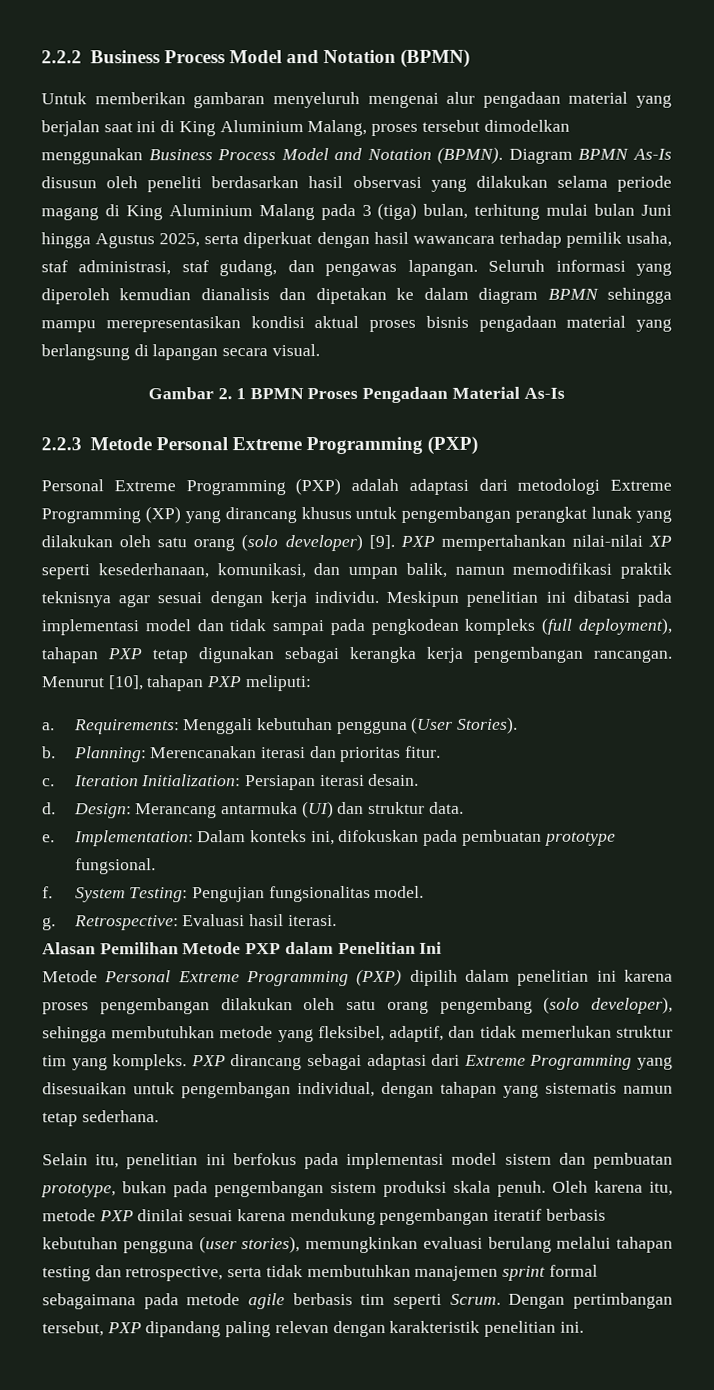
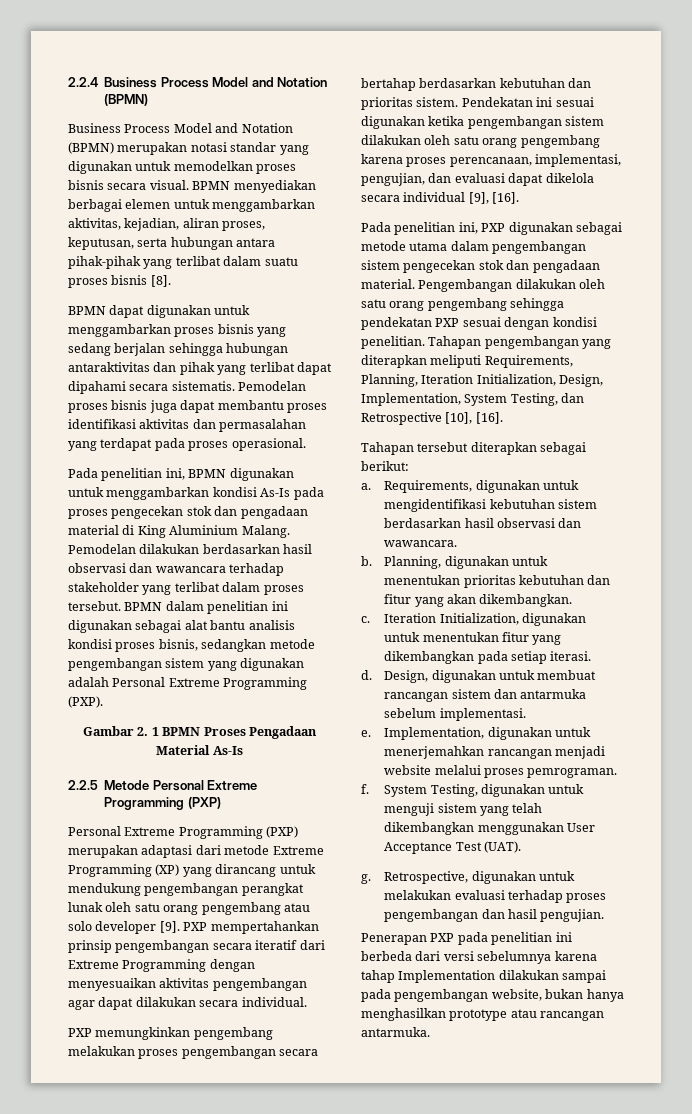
[41,50,82,64] 2.2.2 -> [68,77,98,87] 2.2.4
[41,91,672,109] [41,119,570,137] [41,146,672,165] [41,175,672,193] [41,202,672,221] [41,231,673,249] [41,259,673,277] [41,287,673,305] [41,315,672,333] [41,344,320,361] Untuk memberikan gambaran menyeluruh mengenai alur pengadaan material yang berjalan saat ini di King Aluminium Malang, proses tersebut dimodelkan menggunakan Business Process Model and Notation (BPMN). Diagram BPMN As-Is disusun oleh peneliti berdasarkan hasil observasi yang dilakukan selama periode magang di King Aluminium Malang pada 3 (tiga) bulan, terhitung mulai bulan Juni hingga Agustus 2025, serta diperkuat dengan hasil wawancara terhadap pemilik usaha, staf administrasi, staf gudang, dan pengawas lapangan. Seluruh informasi yang diperoleh kemudian dianalisis dan dipetakan ke dalam diagram BPMN sehingga mampu merepresentasikan kondisi aktual proses bisnis pengadaan material yang berlangsung di lapangan secara visual. -> [68,123,293,133] [68,142,309,155] [68,161,297,174] [68,180,316,193] [68,199,316,212] [68,218,266,231] [68,237,276,250] [68,256,298,269] [68,275,171,288] [68,305,251,318] [68,324,287,337] [68,343,289,356] [68,362,332,375] [68,381,307,394] [68,400,327,413] [68,419,307,432] [68,438,306,451] [68,468,294,481] [68,487,324,500] [68,506,308,519] [68,525,290,538] [68,544,313,554] [68,563,285,576] [68,582,304,595] [68,601,288,614] [68,620,295,633] [68,639,315,652] [68,658,305,671] [68,677,308,690] [68,696,103,708] Business Process Model and Notation (BPMN) merupakan notasi standar yang digunakan untuk memodelkan proses bisnis secara visual. BPMN menyediakan berbagai elemen untuk menggambarkan aktivitas, kejadian, aliran proses, keputusan, serta hubungan antara pihak-pihak yang terlibat dalam suatu proses bisnis [8]. // BPMN dapat digunakan untuk menggambarkan proses bisnis yang sedang berjalan sehingga hubungan antaraktivitas dan pihak yang terlibat dapat dipahami secara sistematis. Pemodelan proses bisnis juga dapat membantu proses identifikasi aktivitas dan permasalahan yang terdapat pada proses operasional. // Pada penelitian ini, BPMN digunakan untuk menggambarkan kondisi As-Is pada proses pengecekan stok dan pengadaan material di King Aluminium Malang. Pemodelan dilakukan berdasarkan hasil observasi dan wawancara terhadap stakeholder yang terlibat dalam proses tersebut. BPMN dalam penelitian ini digunakan sebagai alat bantu analisis kondisi proses bisnis, sedangkan metode pengembangan sistem yang digunakan adalah Personal Extreme Programming (PXP).
[41,437,82,451] 2.2.3 -> [68,780,98,790] 2.2.5
[351,478,601,495] adalah adaptasi dari metodologi -> [68,845,270,858] merupakan adaptasi dari metode
[300,506,398,520] khusus untuk -> [279,864,316,874] [68,883,141,896] untuk mendukung
[636,509,673,523] [41,533,673,552] [41,562,672,580] [41,590,672,608] [41,617,672,636] [41,646,672,664] [41,675,311,692] [42,716,519,735] [42,745,442,763] [42,773,420,791] [42,801,464,819] [42,829,616,847] [74,858,156,875] [42,885,425,903] [42,914,337,931] [42,941,443,955] [42,968,673,987] [42,996,673,1015] [42,1025,673,1043] [42,1053,674,1071] [42,1081,673,1099] [42,1110,159,1127] [42,1152,673,1170] [40,1180,673,1198] [42,1208,606,1226] [42,1236,673,1254] [42,1264,598,1282] [42,1292,673,1310] [42,1320,584,1338] yang dilakukan oleh satu orang (solo developer) [9]. PXP mempertahankan nilai-nilai XP seperti kesederhanaan, komunikasi, dan umpan balik, namun memodifikasi praktik teknisnya agar sesuai dengan kerja individu. Meskipun penelitian ini dibatasi pada implementasi model dan tidak sampai pada pengkodean kompleks (full deployment), tahapan PXP tetap digunakan sebagai kerangka kerja pengembangan rancangan. Menurut [10], tahapan PXP meliputi: // a. Requirements: Menggali kebutuhan pengguna (User Stories). // b. Planning: Merencanakan iterasi dan prioritas fitur. // c. Iteration Initialization: Persiapan iterasi desain. // d. Design: Merancang antarmuka (UI) dan struktur data. // e. Implementation: Dalam konteks ini, difokuskan pada pembuatan prototype fungsional. // f. System Testing: Pengujian fungsionalitas model. // g. Retrospective: Evaluasi hasil iterasi. // Alasan Pemilihan Metode PXP dalam Penelitian Ini // Metode Personal Extreme Programming (PXP) dipilih dalam penelitian ini karena proses pengembangan dilakukan oleh satu orang pengembang (solo developer), sehingga membutuhkan metode yang fleksibel, adaptif, dan tidak memerlukan struktur tim yang kompleks. PXP dirancang sebagai adaptasi dari Extreme Programming yang disesuaikan untuk pengembangan individual, dengan tahapan yang sistematis namun tetap sederhana. // Selain itu, penelitian ini berfokus pada implementasi model sistem dan pembuatan prototype, bukan pada pengembangan sistem produksi skala penuh. Oleh karena itu, metode PXP dinilai sesuai karena mendukung pengembangan iteratif berbasis kebutuhan pengguna (user stories), memungkinkan evaluasi berulang melalui tahapan testing dan retrospective, serta tidak membutuhkan manajemen sprint formal sebagaimana pada metode agile berbasis tim seperti Scrum. Dengan pertimbangan tersebut, PXP dipandang paling relevan dengan karakteristik penelitian ini. -> [105,902,310,915] [68,921,319,934] [68,940,325,953] [68,959,255,972] [68,978,307,991] [68,997,307,1010] [68,1027,273,1040] [68,1046,319,1059] [361,78,592,91] [361,97,594,110] [361,116,605,129] [361,135,600,148] [361,154,622,167] [361,173,594,186] [361,192,520,204] [361,222,622,235] [361,241,587,254] [361,260,600,273] [361,279,606,292] [361,298,565,311] [361,317,597,330] [361,336,612,349] [361,355,573,368] [361,374,604,387] [361,393,585,406] [361,412,503,425] [361,442,587,455] [361,461,409,471] [361,480,579,493] [384,499,597,512] [384,518,582,528] [384,540,458,547] [361,556,548,569] [384,575,611,588] [384,594,573,607] [361,613,586,626] [384,632,562,645] [384,651,592,664] [361,670,597,683] [384,689,587,702] [384,708,526,721] [361,727,591,740] [384,746,605,759] [384,765,618,778] [361,784,585,797] [384,803,543,816] [384,822,595,835] [384,841,521,854] [361,871,575,884] [384,890,607,903] [384,909,605,922] [361,932,572,945] [361,951,597,964] [361,970,607,983] [361,989,624,1002] [361,1008,605,1021] [361,1027,430,1037] oleh satu orang pengembang atau solo developer [9]. PXP mempertahankan prinsip pengembangan secara iteratif dari Extreme Programming dengan menyesuaikan aktivitas pengembangan agar dapat dilakukan secara individual. // PXP memungkinkan pengembang melakukan proses pengembangan secara bertahap berdasarkan kebutuhan dan prioritas sistem. Pendekatan ini sesuai digunakan ketika pengembangan sistem dilakukan oleh satu orang pengembang karena proses perencanaan, implementasi, pengujian, dan evaluasi dapat dikelola secara individual [9], [16]. // Pada penelitian ini, PXP digunakan sebagai metode utama dalam pengembangan sistem pengecekan stok dan pengadaan material. Pengembangan dilakukan oleh satu orang pengembang sehingga pendekatan PXP sesuai dengan kondisi penelitian. Tahapan pengembangan yang diterapkan meliputi Requirements, Planning, Iteration Initialization, Design, Implementation, System Testing, dan Retrospective [10], [16]. // Tahapan tersebut diterapkan sebagai berikut: // a. Requirements, digunakan untuk mengidentifikasi kebutuhan sistem berdasarkan hasil observasi dan wawancara. // b. Planning, digunakan untuk menentukan prioritas kebutuhan dan fitur yang akan dikembangkan. // c. Iteration Initialization, digunakan untuk menentukan fitur yang dikembangkan pada setiap iterasi. // d. Design, digunakan untuk membuat rancangan sistem dan antarmuka sebelum implementasi. // e. Implementation, digunakan untuk menerjemahkan rancangan menjadi website melalui proses pemrograman. // f. System Testing, digunakan untuk menguji sistem yang telah dikembangkan menggunakan User Acceptance Test (UAT). // g. Retrospective, digunakan untuk melakukan evaluasi terhadap proses pengembangan dan hasil pengujian. // Penerapan PXP pada penelitian ini berbeda dari versi sebelumnya karena tahap Implementation dilakukan sampai pada pengembangan website, bukan hanya menghasilkan prototype atau rancangan antarmuka.

